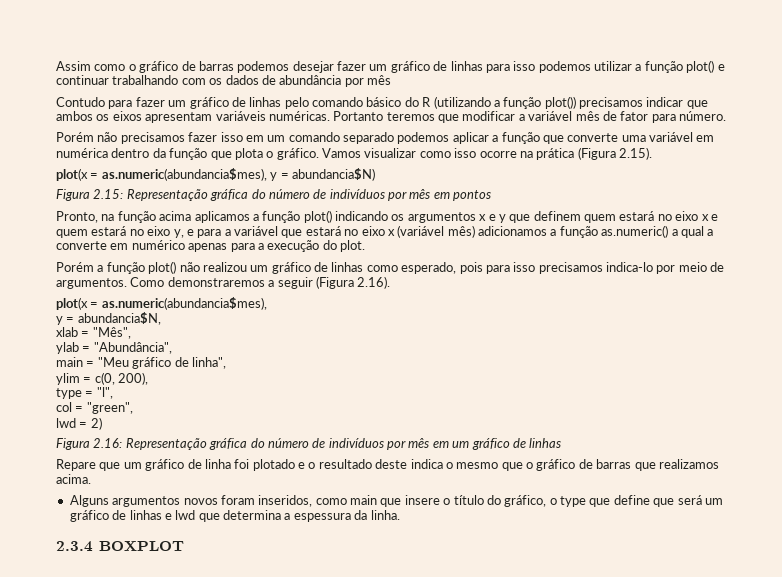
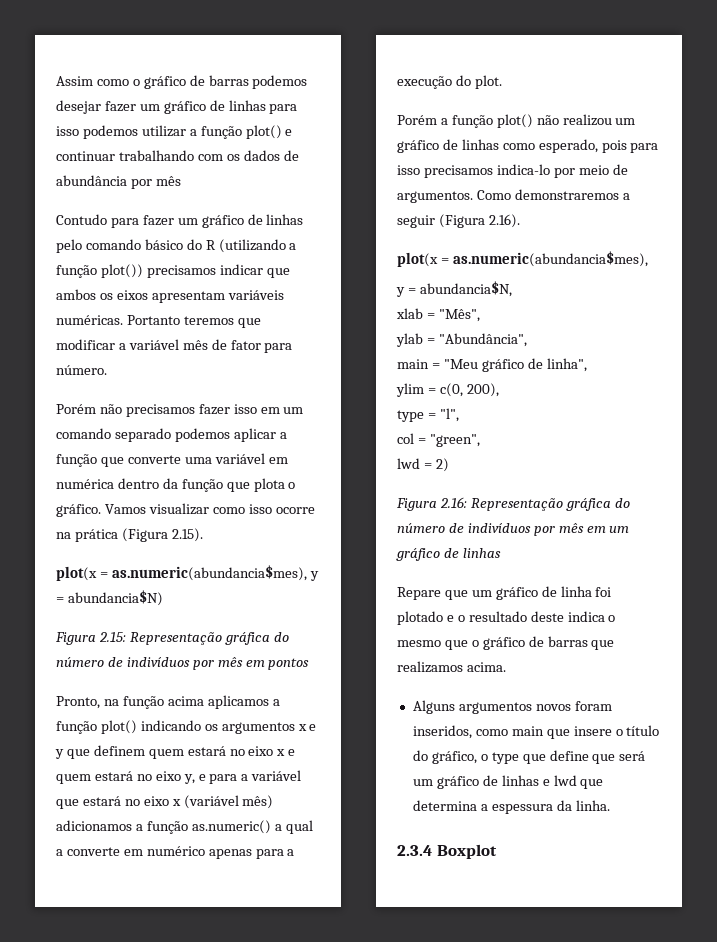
[99,541,184,551] BOXPLOT -> [436,844,497,859] Boxplot

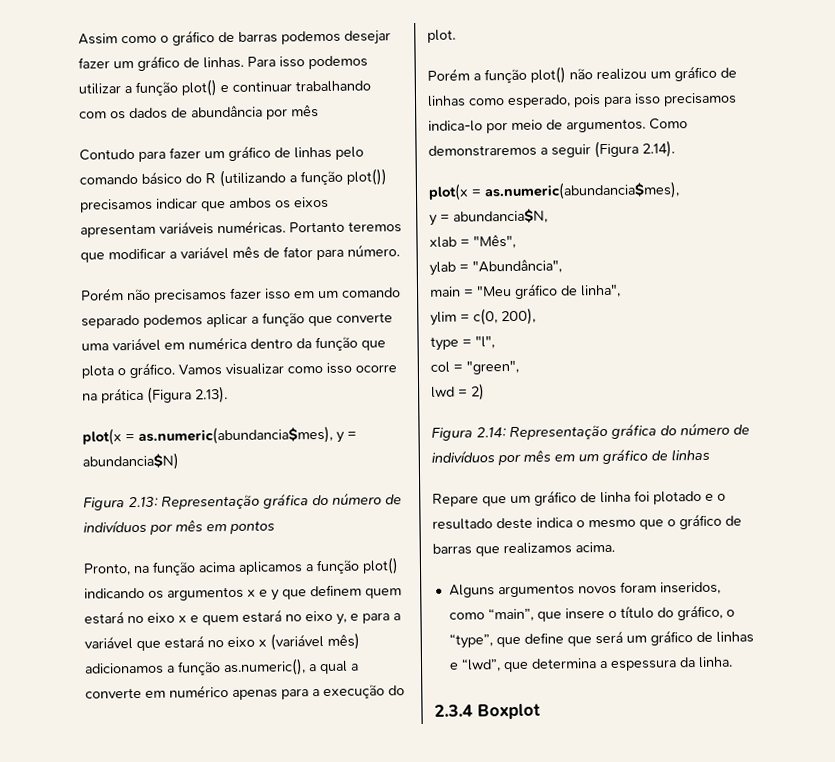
[228,100,298,114] linhas para -> [203,56,276,69] linhas. Para
[171,528,203,542] 2.15). -> [195,386,228,404] 2.13).
[98,632,126,642] 2.15: -> [128,496,159,508] 2.13:
[191,820,271,834] as.numeric() -> [223,658,306,677] as.numeric(),
[488,214,520,228] 2.16). -> [642,140,675,158] 2.14).
[439,497,467,508] 2.16: -> [476,427,507,438] 2.14:
[511,726,544,736] main -> [487,607,534,622] “main”,
[491,752,519,764] type -> [448,633,493,649] “type”,
[553,775,577,786] lwd -> [460,658,501,672] “lwd”,

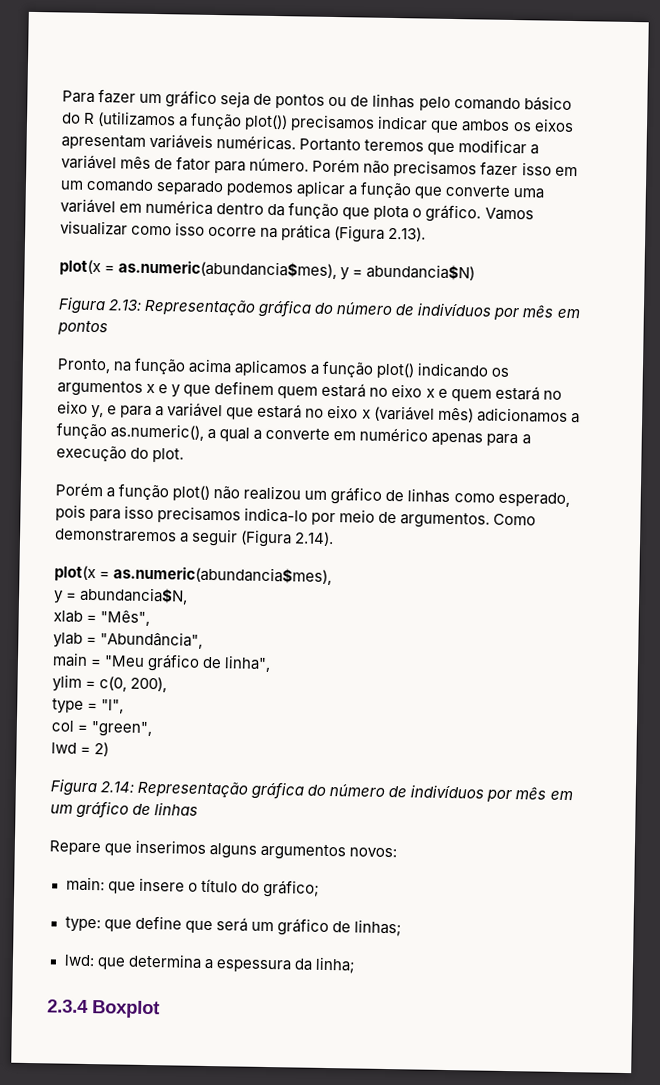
[78,30,391,46] [78,55,368,71] [78,79,371,97] [79,105,319,120] [79,145,271,162] Assim como o gráfico de barras podemos desejar fazer um gráfico de linhas. Para isso podemos utilizar a função plot() e continuar trabalhando com os dados de abundância por mês // Contudo para fazer um gráfico -> [62,89,348,109] Para fazer um gráfico seja de pontos ou
[219,169,286,188] (utilizando -> [97,111,177,128] (utilizamos
(400, 250) // -> (310, 164) none
[510,490,726,506] [432,513,742,530] [432,541,615,557] [448,581,721,598] [448,607,534,622] um gráfico de linha foi plotado e o resultado deste indica o mesmo que o gráfico de barras que realizamos acima. // Alguns argumentos novos foram inseridos, como “main”, -> [135,839,398,861] [65,876,105,892] inserimos alguns argumentos novos: // main:
[676,604,735,621] [448,633,493,649] gráfico, o “type”, -> [262,879,320,898] [64,916,101,933] gráfico; // type:
[715,631,754,643] [449,658,501,672] linhas e “lwd”, -> [353,919,402,937] [63,954,95,967] linhas; // lwd:
[697,656,733,669] linha. -> [314,956,356,974] linha;

